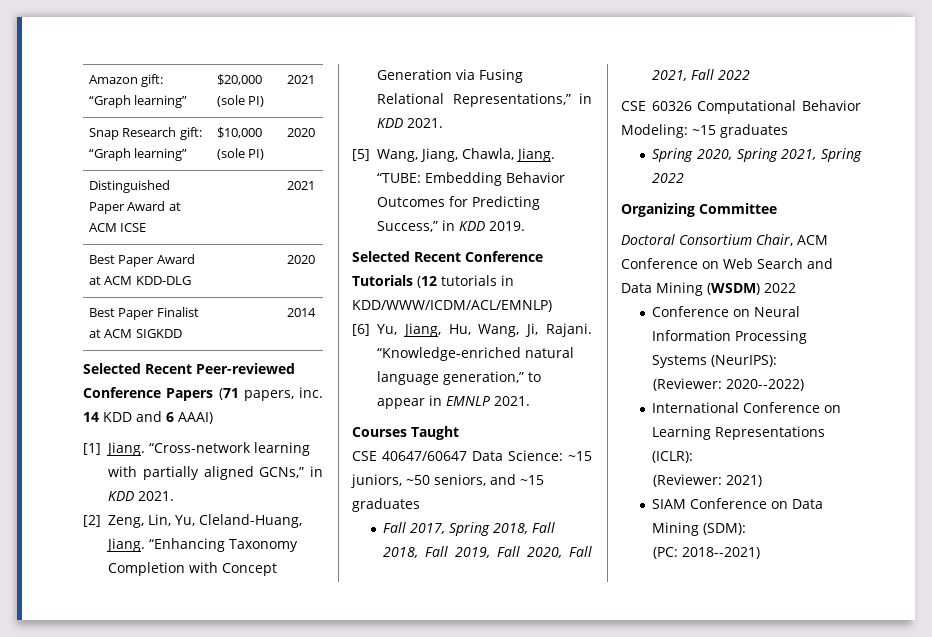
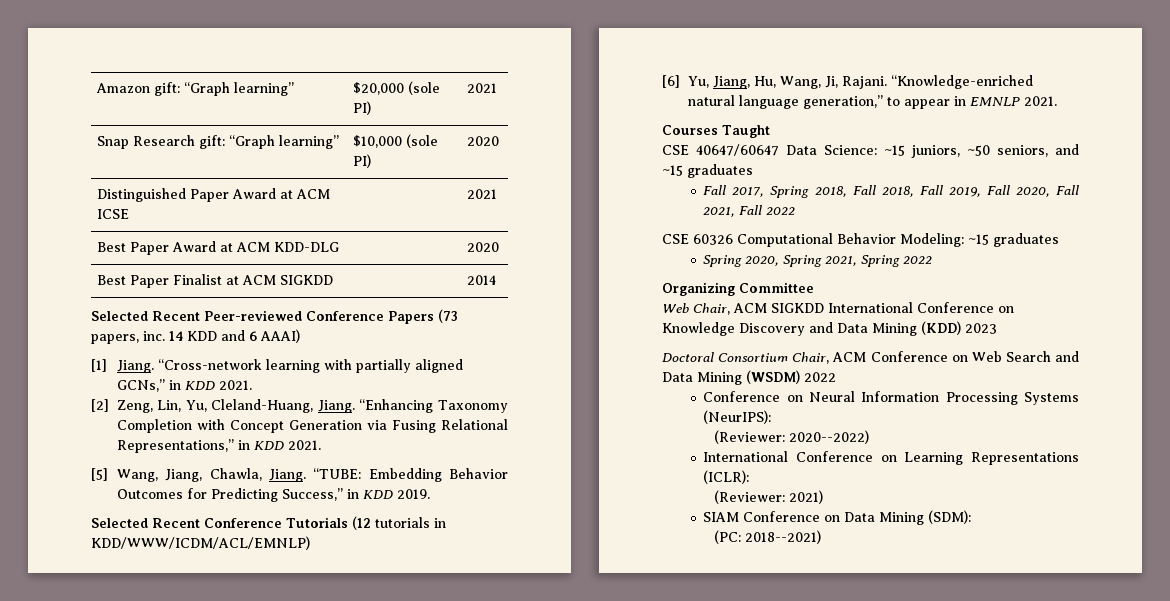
[218,388,239,400] (71 -> [438,309,458,323] (73
(777, 208) none -> [662,302,1014,315] [662,321,997,336] // Web Chair, ACM SIGKDD International Conference on Knowledge Discovery and Data Mining (KDD) 2023

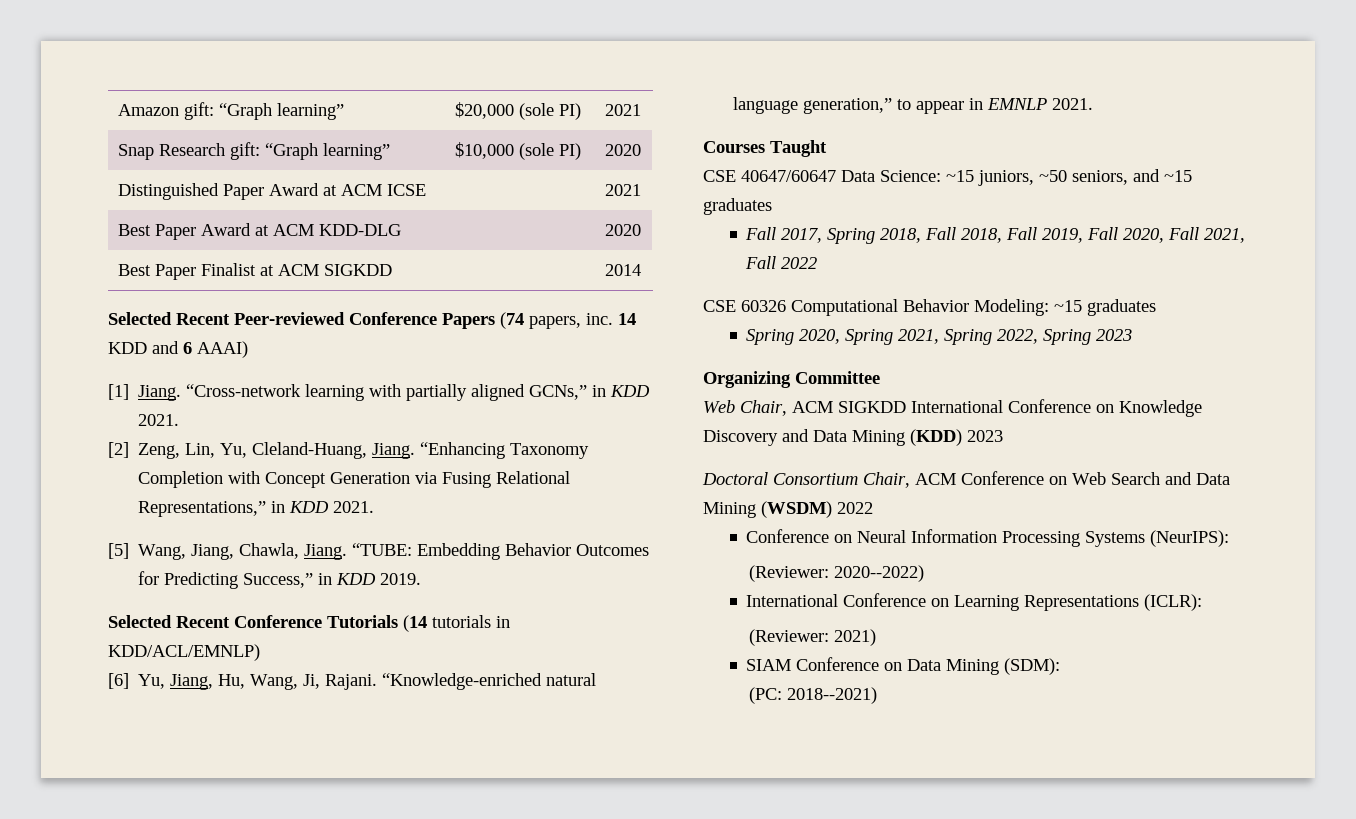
[438,309,458,323] (73 -> [500,312,524,329] (74
[352,516,371,530] (12 -> [403,615,427,632] (14
[91,536,310,550] KDD/WWW/ICDM/ACL/EMNLP) -> [108,644,260,661] KDD/ACL/EMNLP)
[903,256,933,264] 2022 -> [997,329,1133,345] 2022, Spring 2023

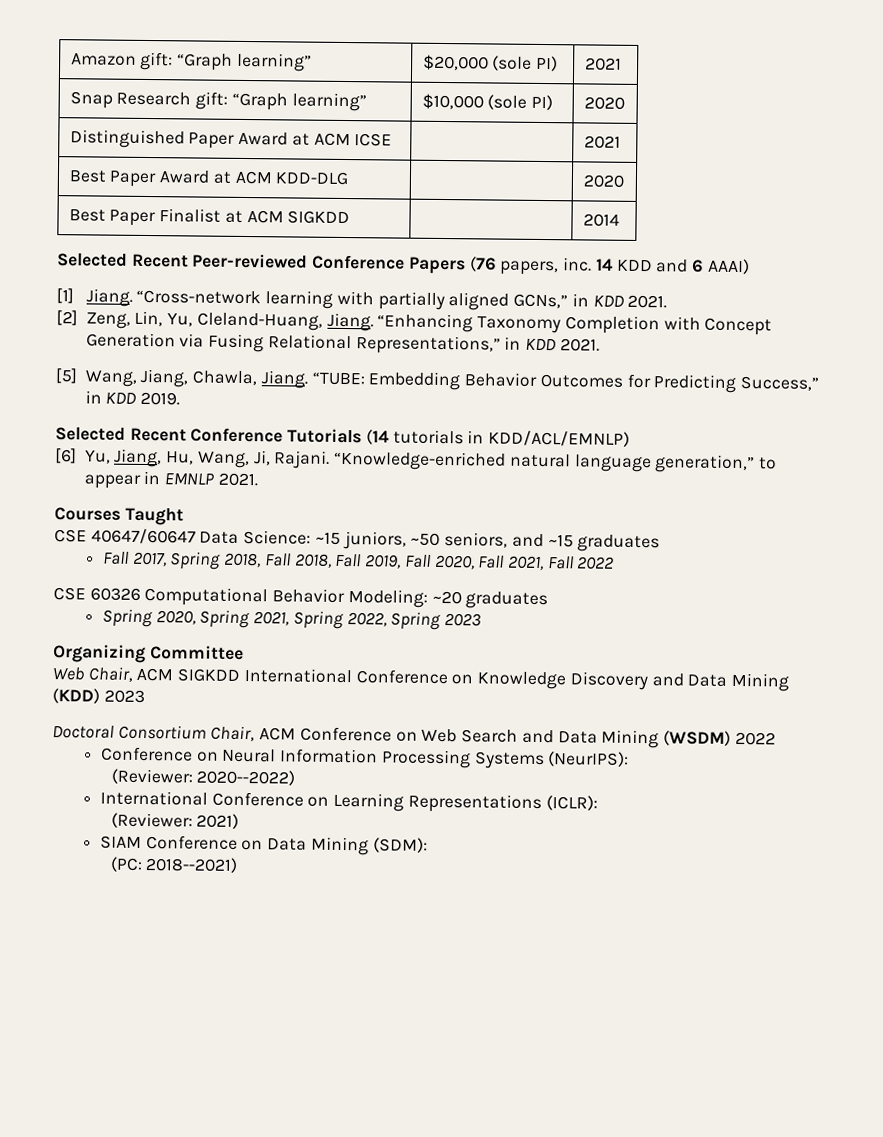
[500,312,524,329] (74 -> [469,256,497,272] (76
[1054,300,1082,312] ~15 -> [431,590,462,605] ~20

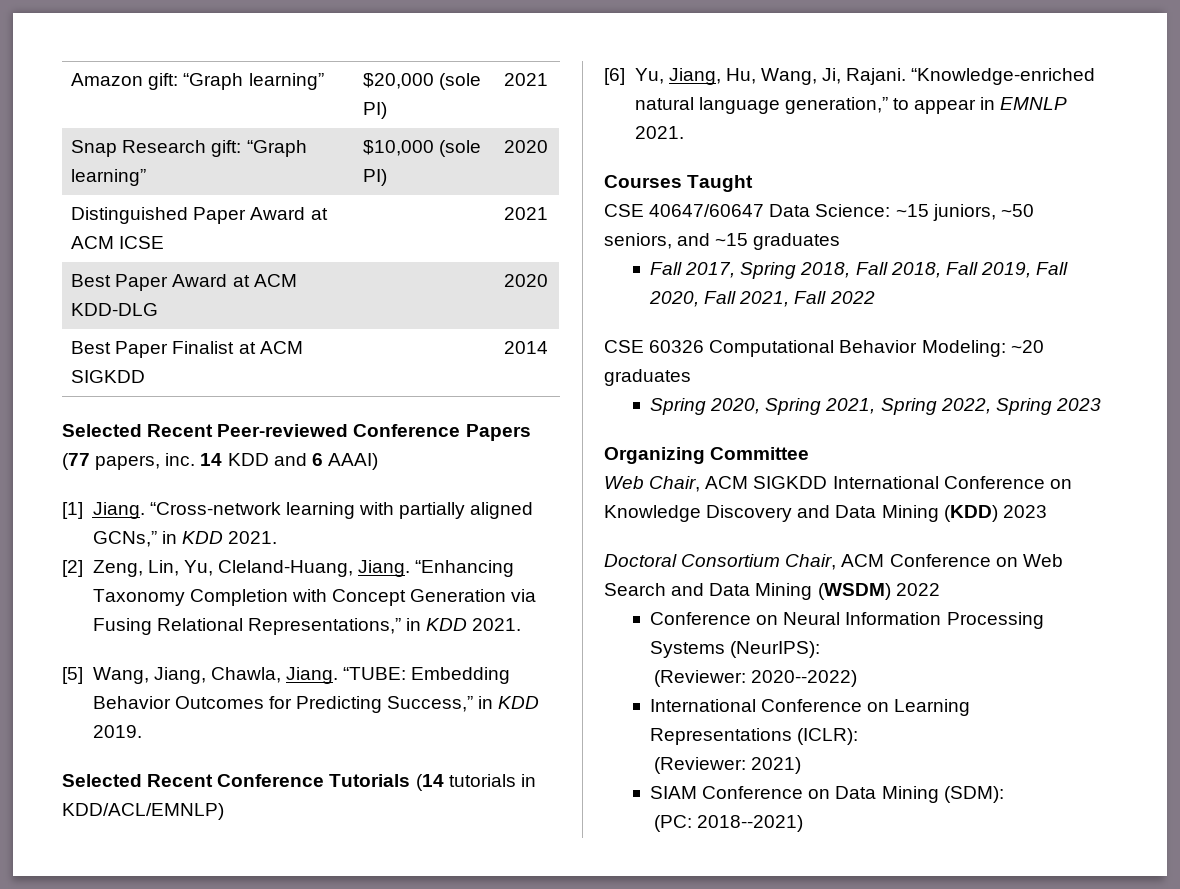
[469,256,497,272] (76 -> [62,453,90,470] (77

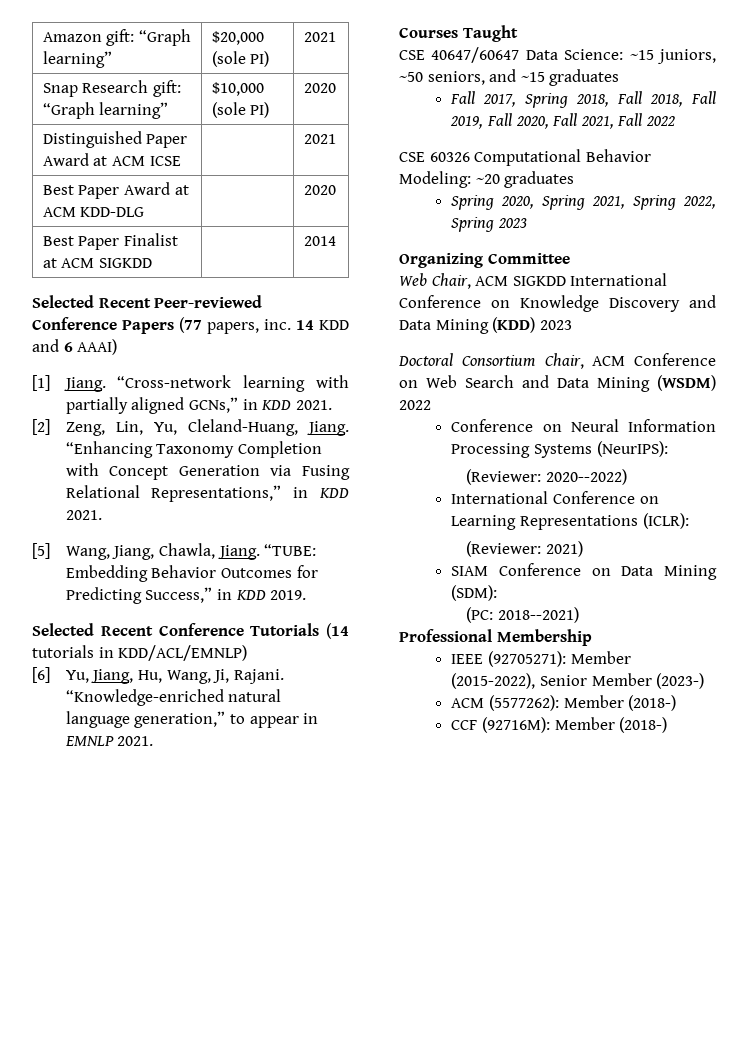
(804, 823) none -> [399,629,592,646] [451,651,631,667] [451,673,705,689] [451,695,677,711] [451,717,668,733] // Professional Membership // IEEE (92705271): Member (2015-2022), Senior Member (2023-) // ACM (5577262): Member (2018-) // CCF (92716M): Member (2018-)

